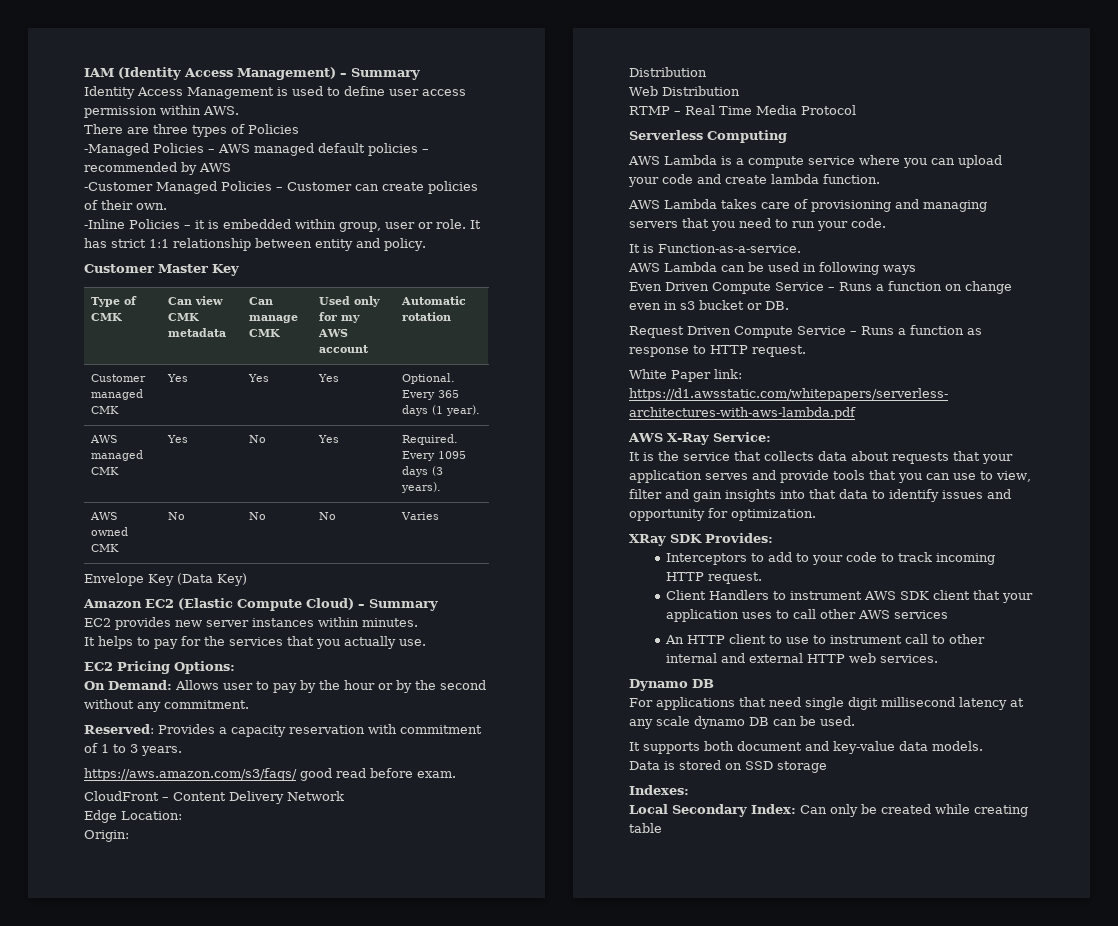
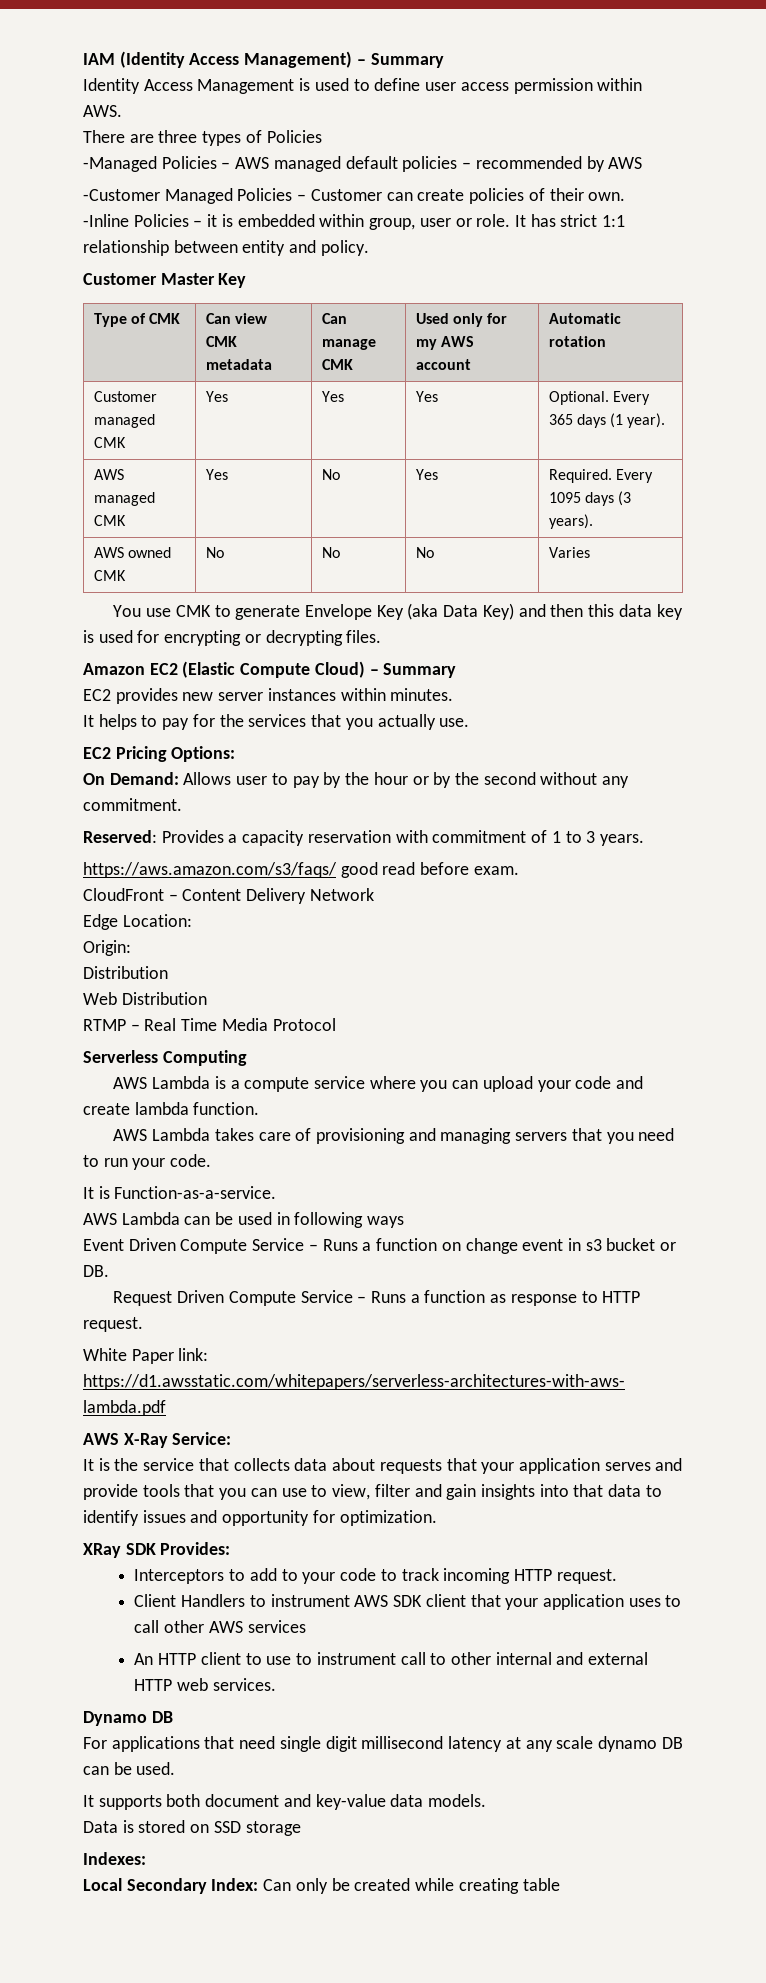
[84,573,247,586] Envelope Key (Data Key) -> [113,603,683,620] [83,630,382,646] You use CMK to generate Envelope Key (aka Data Key) and then this data key is used for encrypting or decrypting files.
[629,282,662,291] Even -> [83,1239,124,1251] Event
[629,303,661,310] even -> [522,1239,564,1251] event

